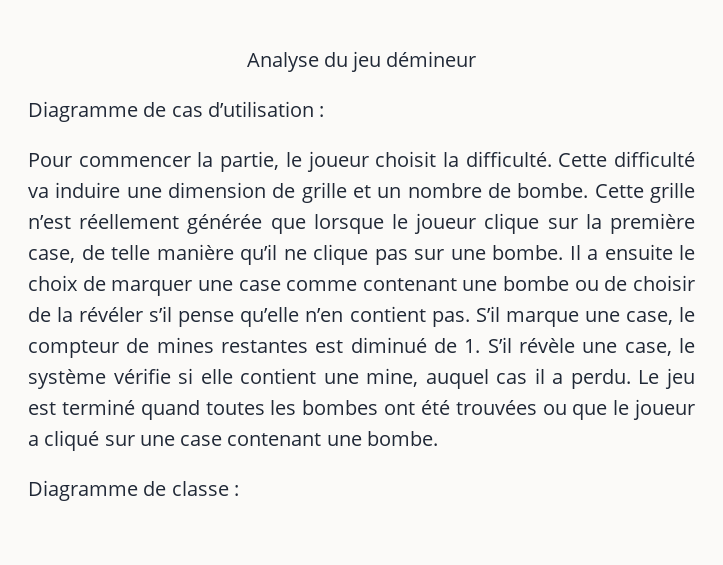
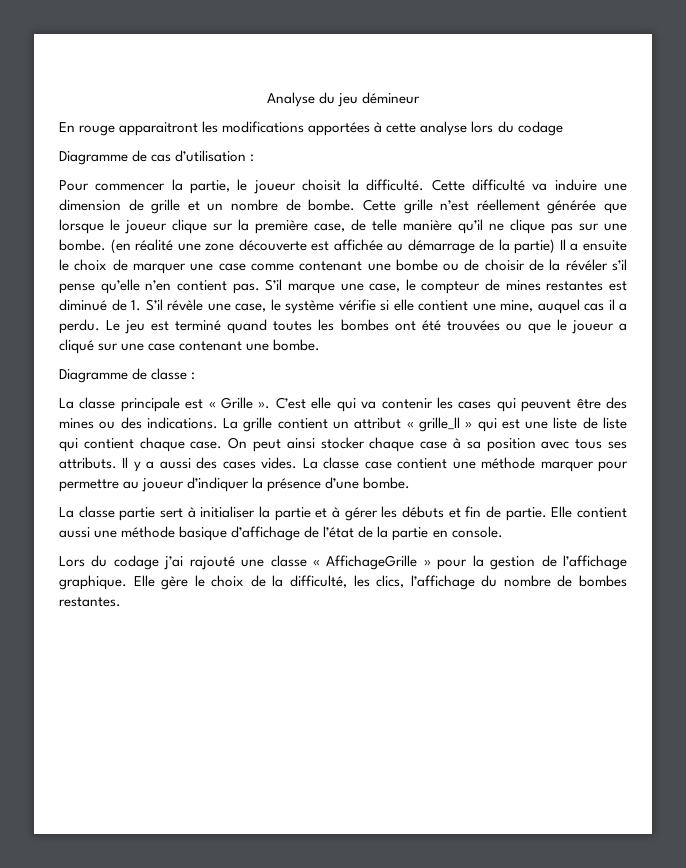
(477, 59) none -> [59,121,563,136] // En rouge apparaitront les modifications apportées à cette analyse lors du codage
(563, 252) none -> [110,239,556,254] (en réalité une zone découverte est affichée au démarrage de la partie)
(239, 490) none -> [59,397,627,412] [59,417,627,432] [59,437,627,452] [59,457,628,472] [59,477,411,492] [59,506,628,521] [59,526,503,541] [59,555,628,570] [59,575,627,590] [59,597,121,607] // La classe principale est « Grille ». C’est elle qui va contenir les cases qui peuvent être des mines ou des indications. La grille contient un attribut « grille_ll » qui est une liste de liste qui contient chaque case. On peut ainsi stocker chaque case à sa position avec tous ses attributs. Il y a aussi des cases vides. La classe case contient une méthode marquer pour permettre au joueur d’indiquer la présence d’une bombe. // La classe partie sert à initialiser la partie et à gérer les débuts et fin de partie. Elle contient aussi une méthode basique d’affichage de l’état de la partie en console. // Lors du codage j’ai rajouté une classe « AffichageGrille » pour la gestion de l’affichage graphique. Elle gère le choix de la difficulté, les clics, l’affichage du nombre de bombes restantes.

